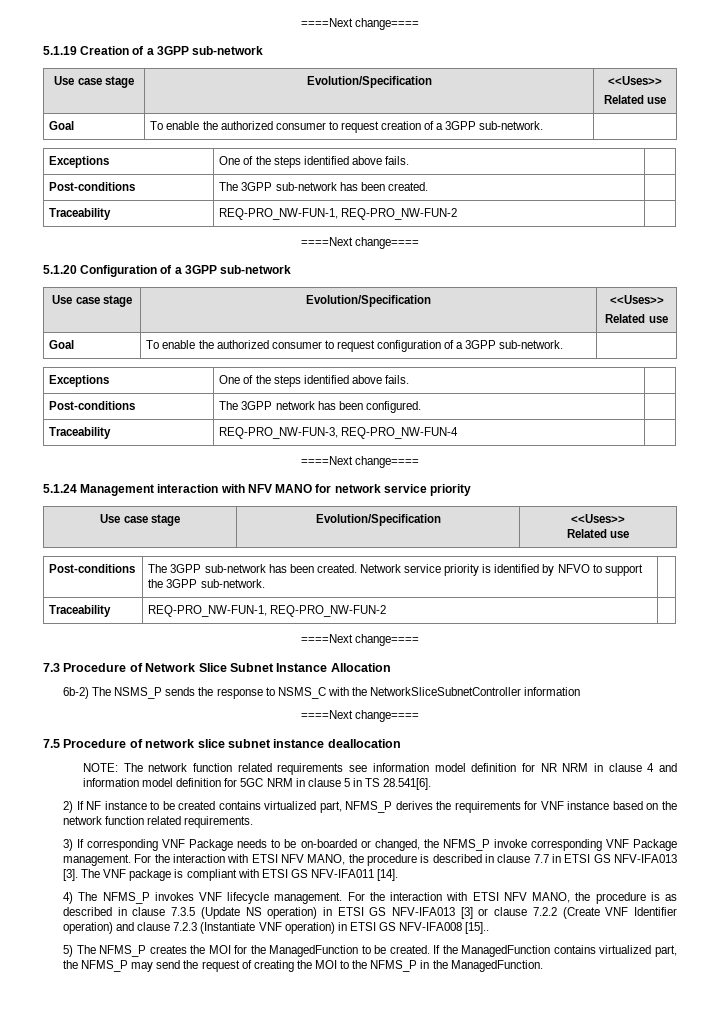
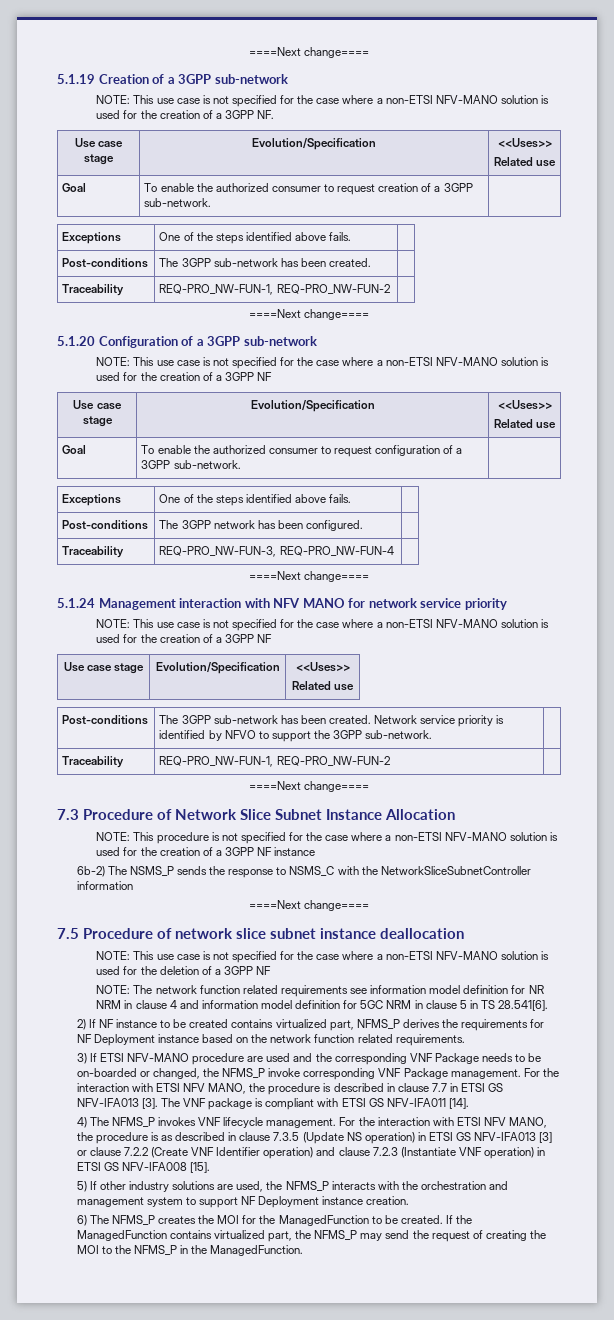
(264, 50) none -> [96,95,549,107] [96,110,275,119] // NOTE: This use case is not specified for the case where a non-ETSI NFV-MANO solution is used for the creation of a 3GPP NF.
(292, 269) none -> [96,357,549,369] [96,372,273,381] // NOTE: This use case is not specified for the case where a non-ETSI NFV-MANO solution is used for the creation of a 3GPP NF
(472, 490) none -> [96,619,549,631] [96,634,273,643] // NOTE: This use case is not specified for the case where a non-ETSI NFV-MANO solution is used for the creation of a 3GPP NF
(391, 667) none -> [96,832,558,844] [96,847,316,856] // NOTE: This procedure is not specified for the case where a non-ETSI NFV-MANO solution is used for the creation of a 3GPP NF instance
(401, 743) none -> [96,951,549,963] [96,966,272,975] // NOTE: This use case is not specified for the case where a non-ETSI NFV-MANO solution is used for the deletion of a 3GPP NF
[540,801,564,810] VNF -> [76,1034,155,1046] NF Deployment
(85, 843) none -> [99,1053,332,1065] ETSI NFV-MANO procedure are used and the
[465,922,490,934] [15].. -> [189,1162,210,1173] [15].
(74, 951) none -> [89,1181,509,1192] [76,1196,410,1208] [76,1215,87,1226] If other industry solutions are used, the NFMS_P interacts with the orchestration and management system to support NF Deployment instance creation. // 6)

